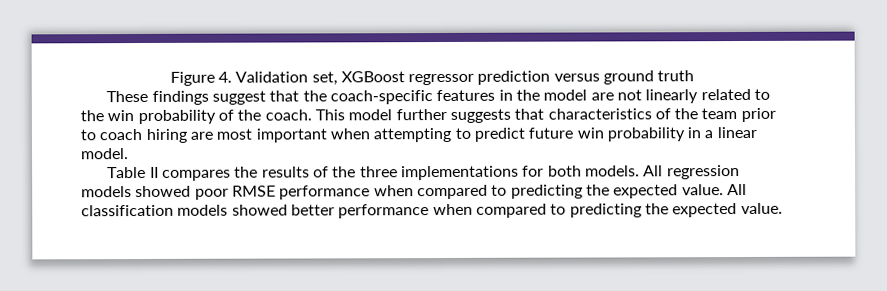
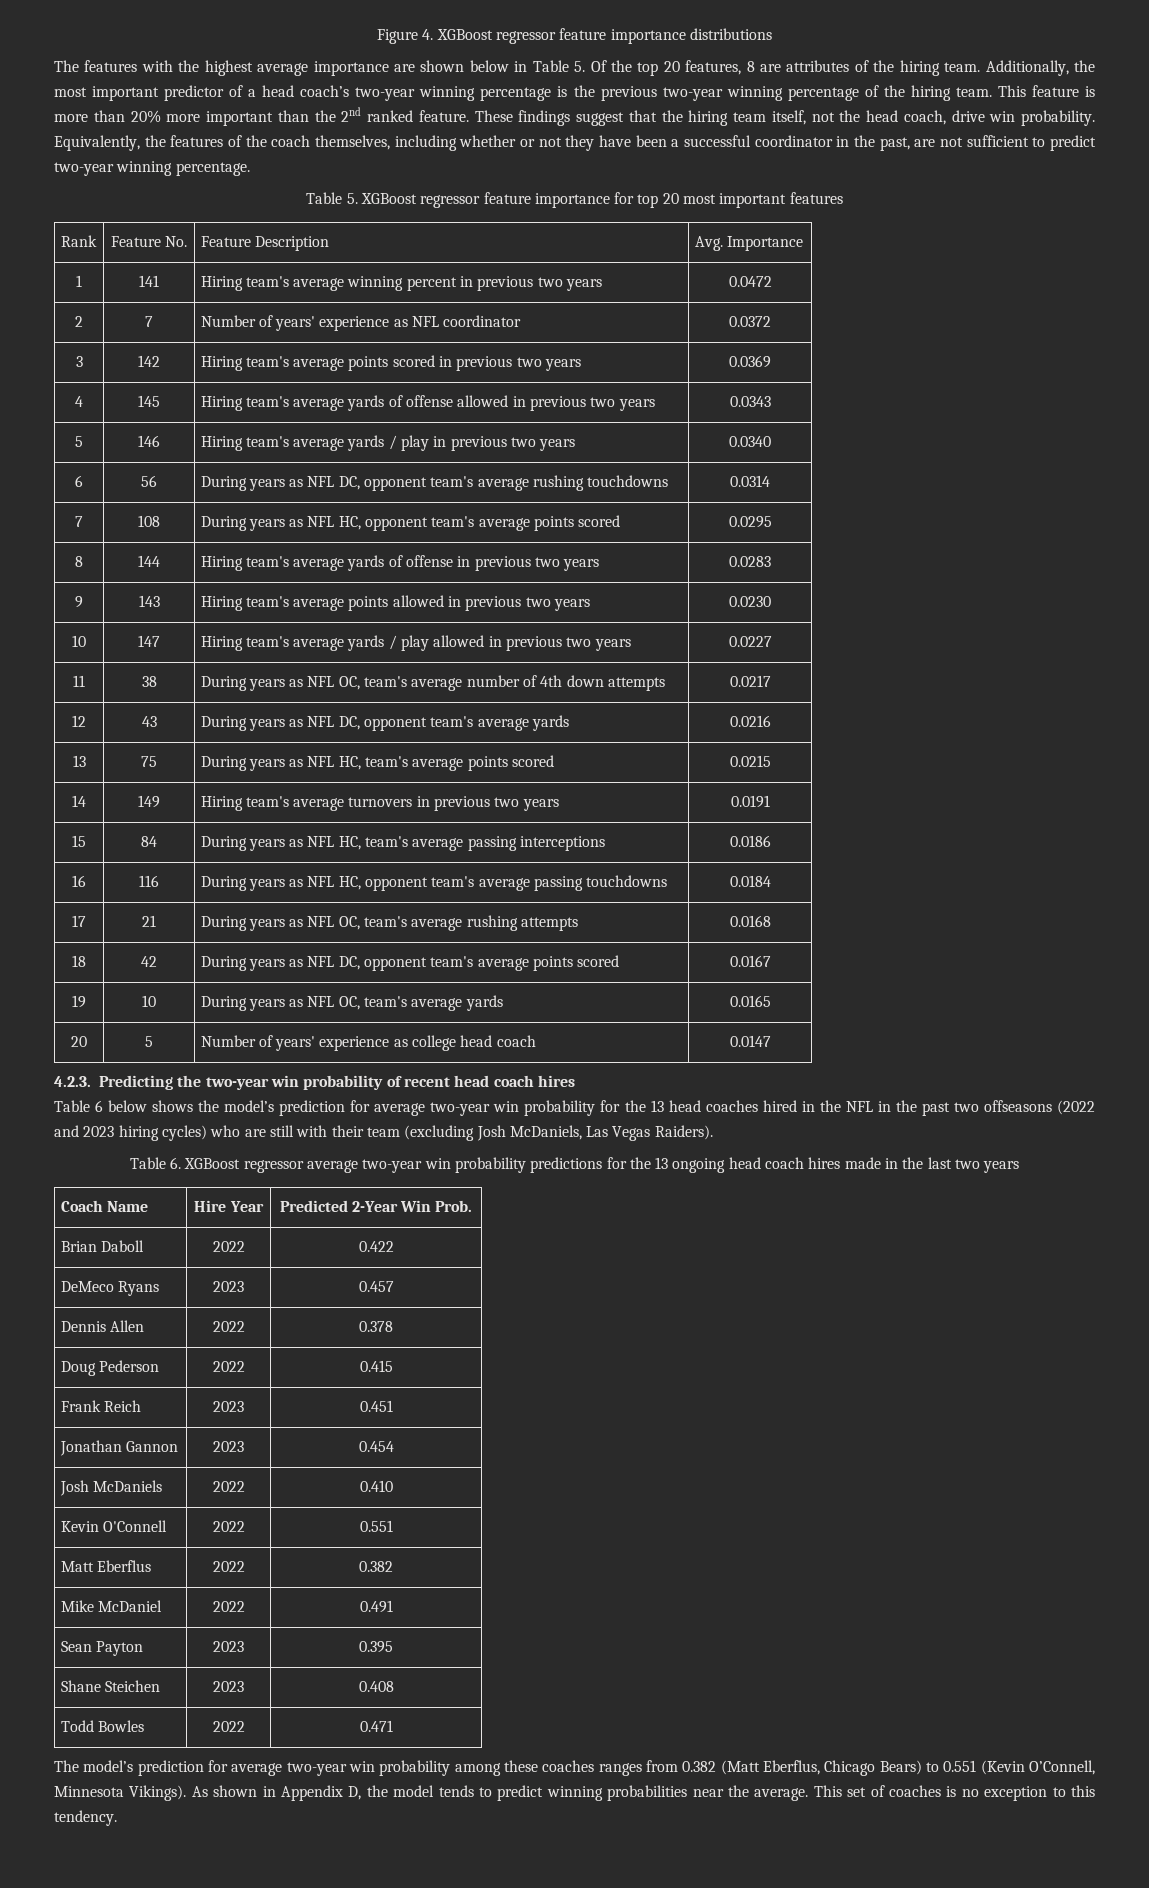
[235,70,695,86] Validation set, XGBoost regressor prediction versus ground truth // -> [436,28,772,44] [54,60,1095,76] [54,85,1095,101] [54,107,469,126] XGBoost regressor feature importance distributions // The features with the highest average importance are shown below in Table 5. Of the top 20 features, 8 are attributes of the hiring team. Additionally, the most important predictor of a head coach’s two-year winning percentage is the previous two-year winning percentage of the hiring team. This feature is more than 20% more important than the 2nd ranked feature.
[329,89,588,105] coach-specific features in the model -> [688,110,1095,126] [54,135,910,151] hiring team itself, not the head coach, drive win probability. Equivalently, the features of the coach themselves, including whether or not they have been a successful coordinator in the past,
[645,88,770,104] [80,107,776,125] [80,126,757,143] [81,148,129,160] [107,165,740,181] [81,183,747,200] [81,202,783,219] linearly related to the win probability of the coach. This model further suggests that characteristics of the team prior to coach hiring are most important when attempting to predict future win probability in a linear model. // Table II compares the results of the three implementations for both models. All regression models showed poor RMSE performance when compared to predicting the expected value. All classification models showed better performance when compared to predicting the expected value. -> [966,135,1096,151] [54,161,250,176] [306,192,843,208] [60,235,97,247] [110,236,188,247] [200,236,329,251] [694,236,803,251] [76,275,82,287] [139,275,159,287] [200,276,603,291] [728,276,772,287] [75,316,83,327] [145,316,153,327] [200,315,522,331] [729,316,771,327] [75,356,83,367] [138,355,160,367] [200,355,582,371] [729,355,771,368] [75,396,83,407] [138,395,160,407] [200,395,655,411] [729,396,771,407] [75,436,83,447] [138,435,160,447] [200,435,576,451] [729,436,771,447] [75,475,83,487] [141,475,157,487] [200,475,669,491] [730,475,770,487] [75,516,83,527] [138,515,160,527] [200,515,621,531] [728,516,772,528] [75,556,83,567] [138,555,160,567] [200,555,600,571] [729,556,771,567] [75,596,83,608] [138,595,160,607] [200,595,591,611] [729,596,771,607] [72,635,86,647] [138,635,160,647] [200,635,631,651] [728,636,772,647] [73,675,85,687] [141,676,157,687] [200,675,666,691] [729,675,771,687] [72,715,86,727] [141,716,157,727] [200,715,570,731] [729,715,771,727] [72,755,86,767] [141,756,157,767] [200,755,555,771] [729,755,771,767] [72,795,86,807] [138,795,160,808] [200,796,559,811] [730,795,770,808] [72,835,86,847] [141,836,157,847] [200,836,606,851] [729,835,771,847] [72,875,86,887] [139,875,159,887] [200,875,668,891] [729,875,771,887] [72,915,86,927] [142,915,156,927] [200,915,579,931] [729,915,771,927] [72,955,86,967] [141,956,157,967] [200,955,620,971] [729,955,771,967] [72,995,86,1008] [142,995,156,1007] [200,995,503,1011] [729,995,771,1007] [71,1036,87,1047] [145,1036,153,1047] [200,1035,536,1051] [729,1035,771,1047] [54,1075,575,1090] [54,1100,1096,1116] [54,1125,713,1141] [129,1157,1020,1173] [60,1200,148,1212] [194,1200,264,1212] [279,1200,473,1212] [60,1240,144,1252] [212,1241,245,1252] [358,1241,394,1252] [60,1281,159,1296] [213,1281,244,1292] [358,1281,394,1292] [60,1320,144,1332] [212,1321,245,1332] [359,1321,393,1332] [60,1360,159,1376] [212,1361,245,1372] [359,1360,393,1372] [60,1400,141,1412] [213,1401,244,1412] [359,1400,393,1412] [59,1440,178,1456] [213,1441,244,1452] [358,1441,394,1452] [59,1480,162,1496] [212,1481,245,1492] [359,1480,393,1492] [60,1520,167,1532] [212,1521,245,1532] [359,1520,393,1532] [60,1560,151,1572] [212,1561,245,1572] [359,1561,393,1572] [60,1600,162,1612] [212,1601,245,1612] [359,1600,393,1613] [60,1641,143,1656] [213,1641,244,1652] [359,1641,393,1653] [60,1680,160,1692] [213,1681,244,1692] [358,1681,394,1692] [60,1720,144,1732] [212,1721,245,1732] [359,1720,393,1732] [54,1760,1096,1776] [54,1785,1095,1801] [54,1810,117,1826] sufficient to predict two-year winning percentage. // Table 5. XGBoost regressor feature importance for top 20 most important features // Rank | Feature No. | Feature Description | Avg. Importance // 1 | 141 | Hiring team's average winning percent in previous two years | 0.0472 // 2 | 7 | Number of years' experience as NFL coordinator | 0.0372 // 3 | 142 | Hiring team's average points scored in previous two years | 0.0369 // 4 | 145 | Hiring team's average yards of offense allowed in previous two years | 0.0343 // 5 | 146 | Hiring team's average yards / play in previous two years | 0.0340 // 6 | 56 | During years as NFL DC, opponent team's average rushing touchdowns | 0.0314 // 7 | 108 | During years as NFL HC, opponent team's average points scored | 0.0295 // 8 | 144 | Hiring team's average yards of offense in previous two years | 0.0283 // 9 | 143 | Hiring team's average points allowed in previous two years | 0.0230 // 10 | 147 | Hiring team's average yards / play allowed in previous two years | 0.0227 // 11 | 38 | During years as NFL OC, team's average number of 4th down attempts | 0.0217 // 12 | 43 | During years as NFL DC, opponent team's average yards | 0.0216 // 13 | 75 | During years as NFL HC, team's average points scored | 0.0215 // 14 | 149 | Hiring team's average turnovers in previous two years | 0.0191 // 15 | 84 | During years as NFL HC, team's average passing interceptions | 0.0186 // 16 | 116 | During years as NFL HC, opponent team's average passing touchdowns | 0.0184 // 17 | 21 | During years as NFL OC, team's average rushing attempts | 0.0168 // 18 | 42 | During years as NFL DC, opponent team's average points scored | 0.0167 // 19 | 10 | During years as NFL OC, team's average yards | 0.0165 // 20 | 5 | Number of years' experience as college head coach | 0.0147 // 4.2.3. Predicting the two-year win probability of recent head coach hires // Table 6 below shows the model’s prediction for average two-year win probability for the 13 head coaches hired in the NFL in the past two offseasons (2022 and 2023 hiring cycles) who are still with their team (excluding Josh McDaniels, Las Vegas Raiders). // Table 6. XGBoost regressor average two-year win probability predictions for the 13 ongoing head coach hires made in the last two years // Coach Name | Hire Year | Predicted 2-Year Win Prob. // Brian Daboll | 2022 | 0.422 // DeMeco Ryans | 2023 | 0.457 // Dennis Allen | 2022 | 0.378 // Doug Pederson | 2022 | 0.415 // Frank Reich | 2023 | 0.451 // Jonathan Gannon | 2023 | 0.454 // Josh McDaniels | 2022 | 0.410 // Kevin O'Connell | 2022 | 0.551 // Matt Eberflus | 2022 | 0.382 // Mike McDaniel | 2022 | 0.491 // Sean Payton | 2023 | 0.395 // Shane Steichen | 2023 | 0.408 // Todd Bowles | 2022 | 0.471 // The model’s prediction for average two-year win probability among these coaches ranges from 0.382 (Matt Eberflus, Chicago Bears) to 0.551 (Kevin O’Connell, Minnesota Vikings). As shown in Appendix D, the model tends to predict winning probabilities near the average. This set of coaches is no exception to this tendency.

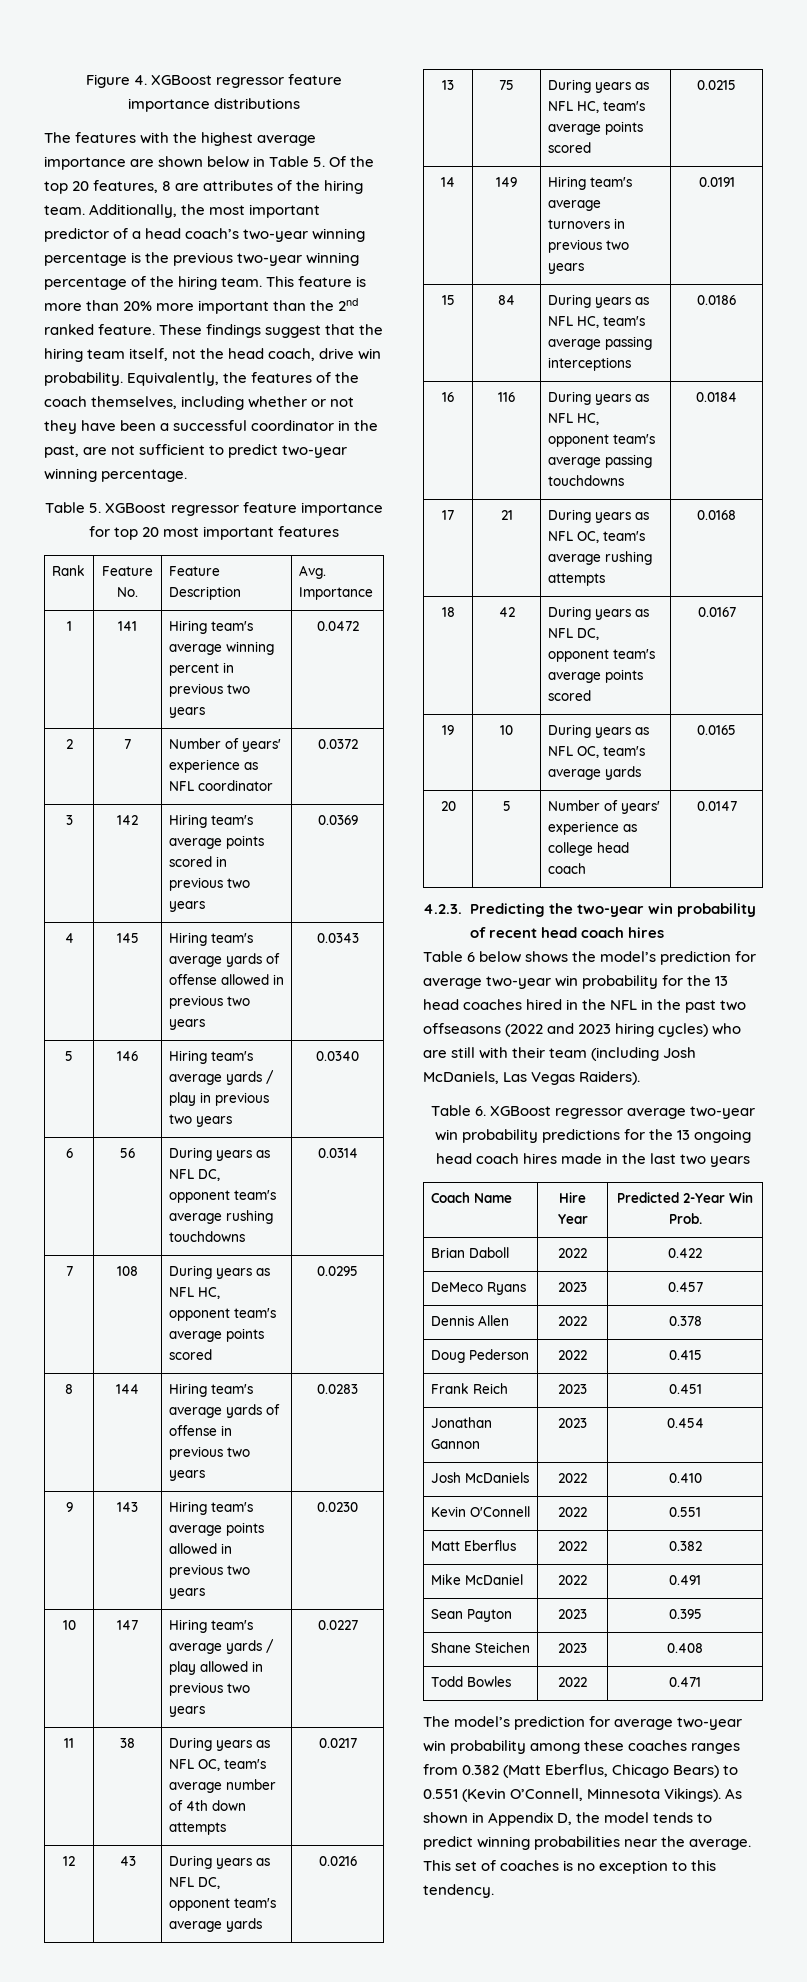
[404,1125,475,1141] (excluding -> [591,1047,660,1061] (including

